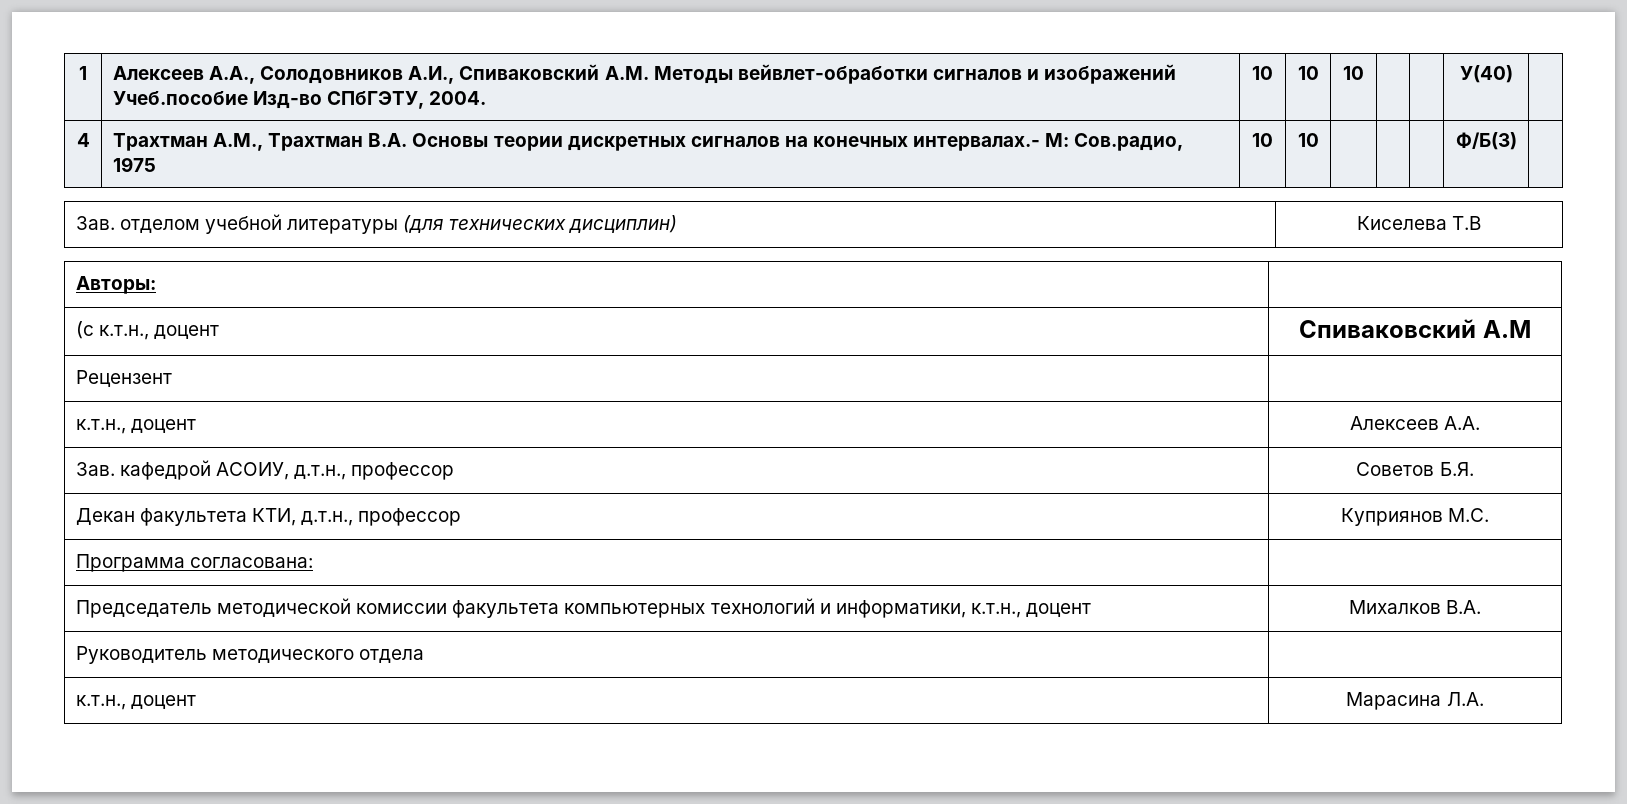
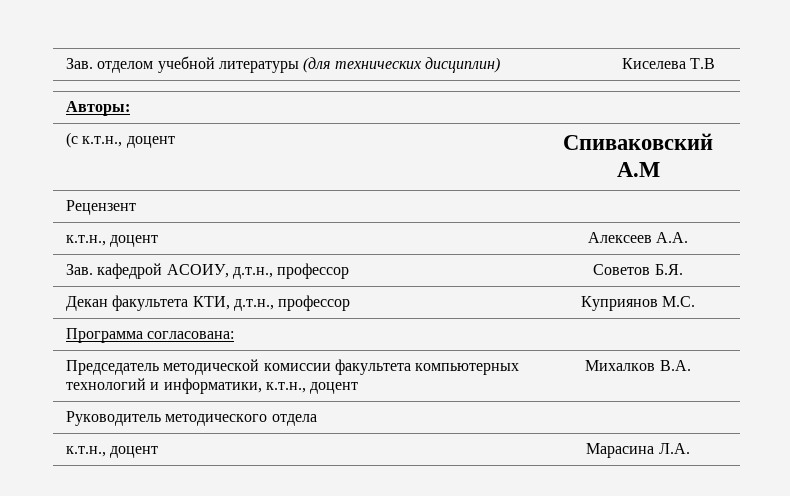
[79,66,87,80] [112,64,1177,84] [112,91,487,109] [1252,66,1273,80] [1297,66,1319,80] [1343,66,1364,80] [1459,65,1513,83] [76,133,90,147] [112,133,1184,151] [112,157,156,172] [1252,133,1273,147] [1297,133,1319,147] [1455,132,1517,150] 1 | Алексеев А.А., Солодовников А.И., Спиваковский А.М. Методы вейвлет-обработки сигналов и изображений Учеб.пособие Изд-во СПбГЭТУ, 2004. | 10 | 10 | 10 | | | У(40) | // 4 | Трахтман А.М., Трахтман В.А. Основы теории дискретных сигналов на конечных интервалах.- М: Сов.радио, 1975 | 10 | 10 | | | | Ф/Б(3) | // -> (66, 63) none

